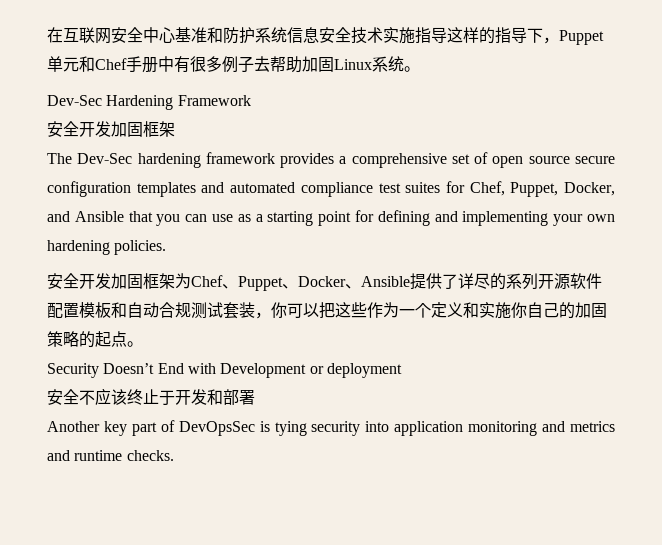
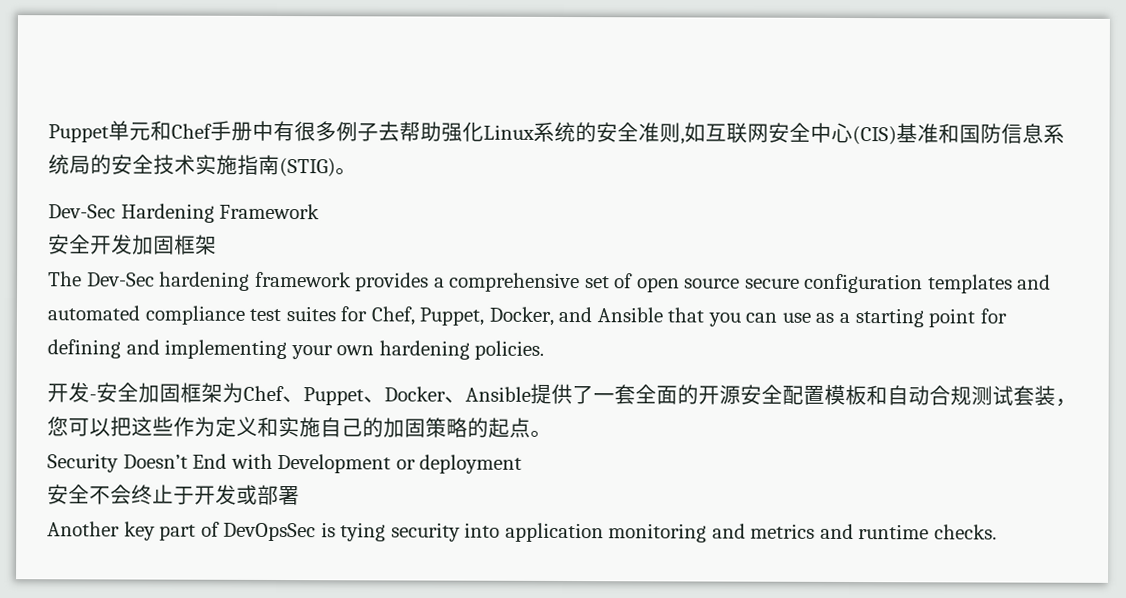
[47,27,559,44] 在互联网安全中心基准和防护系统信息安全技术实施指导这样的指导下， -> (48, 133) none
[302,56,334,72] 加固 -> [441,121,484,142] 强化
(404, 64) none -> [575,122,1065,146] [48,154,336,178] 的安全准则,如互联网安全中心(CIS)基准和国防信息系统局的安全技术实施指南(STIG)
[47,273,111,289] 安全开发 -> [47,382,139,403] 开发-安全
[458,273,602,290] 详尽的系列开源软件 -> [593,384,783,405] 一套全面的开源安全
[271,302,287,318] 你 -> [47,416,69,437] 您
[399,303,431,318] 一个 -> (216, 426) none
[511,302,527,318] 你 -> (321, 427) none
[95,388,127,405] 应该 -> [110,484,132,505] 会
[207,389,223,405] 和 -> [236,484,258,505] 或

